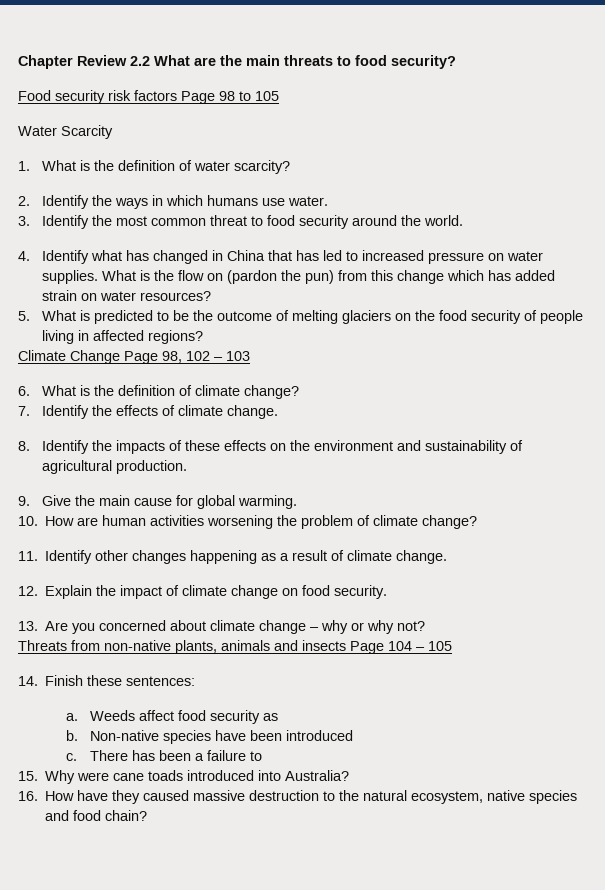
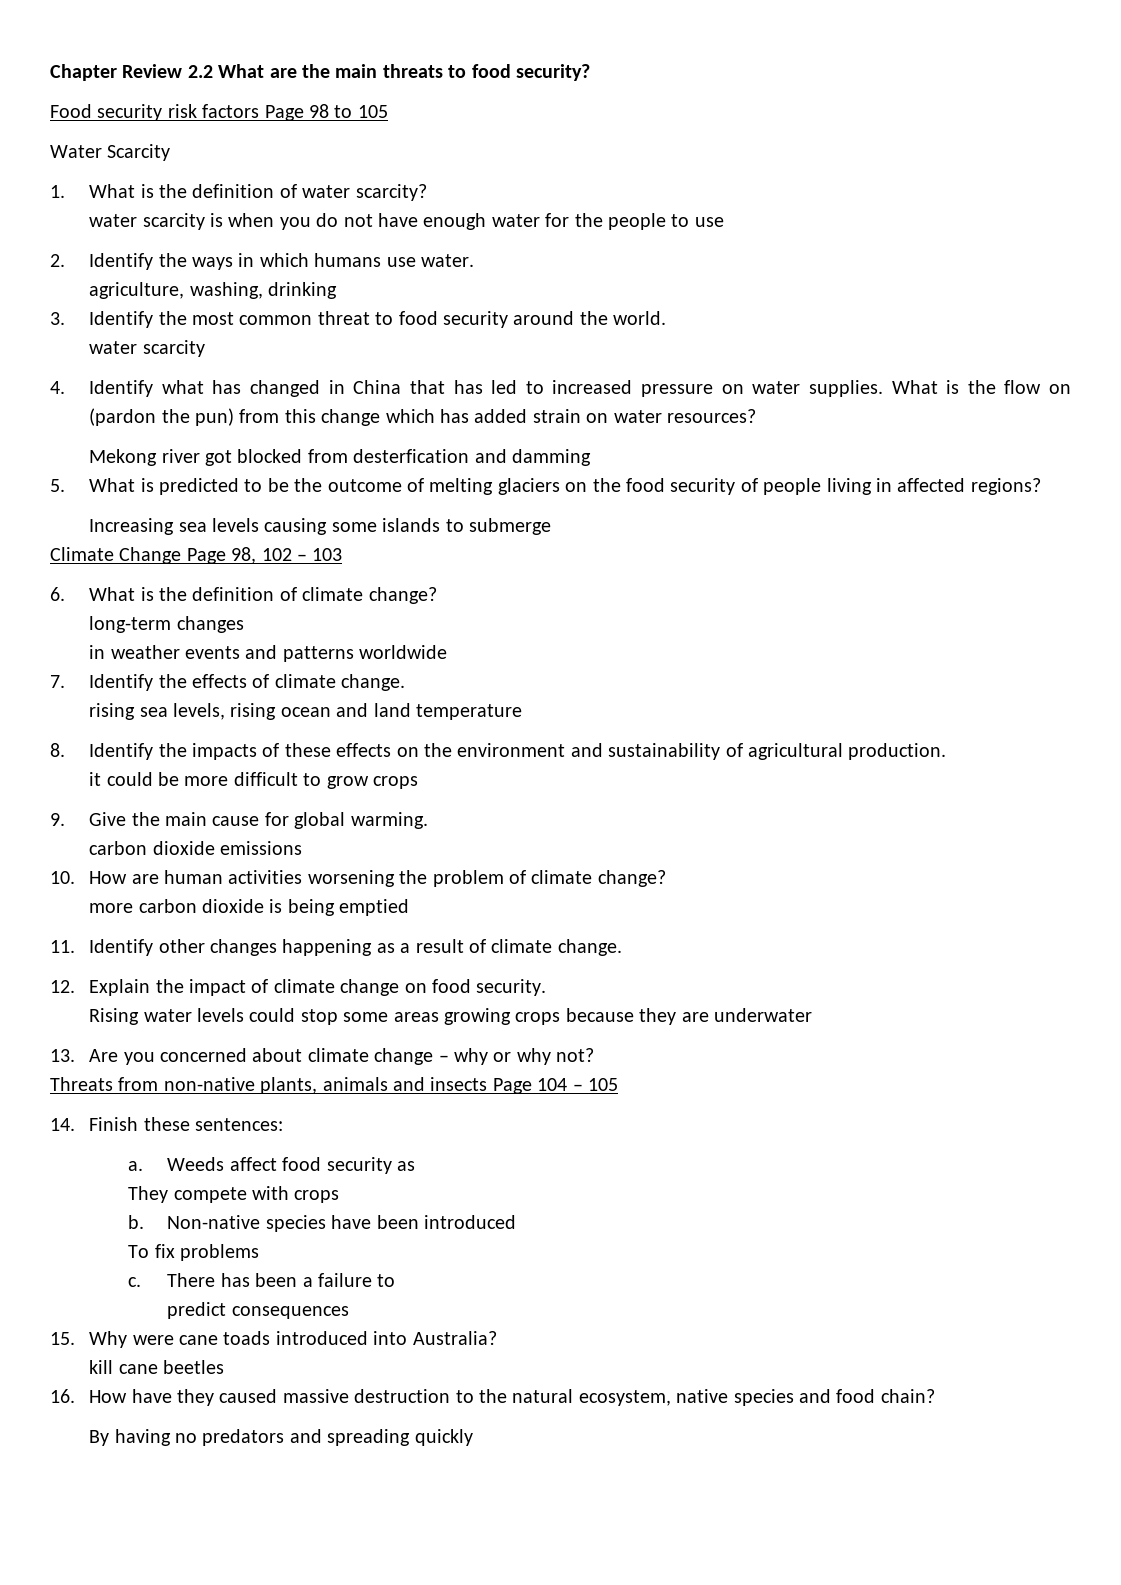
(291, 167) none -> [89,213,724,230] // water scarcity is when you do not have enough water for the people to use
(329, 201) none -> [89,282,337,299] // agriculture, washing, drinking
(464, 220) none -> [89,340,205,357] // water scarcity
(212, 296) none -> [89,449,591,466] // Mekong river got blocked from desterfication and damming
(204, 337) none -> [89,518,551,535] // Increasing sea levels causing some islands to submerge
(300, 392) none -> [89,616,244,633] [89,645,448,662] // long-term changes // in weather events and patterns worldwide
(279, 412) none -> [89,703,522,720] // rising sea levels, rising ocean and land temperature
(188, 467) none -> [89,772,418,789] // it could be more difficult to grow crops
(298, 502) none -> [89,841,302,855] // carbon dioxide emissions
(478, 522) none -> [89,899,410,916] // more carbon dioxide is being emptied
(388, 592) none -> [89,1008,812,1025] // Rising water levels could stop some areas growing crops because they are underwater
(279, 717) none -> [128,1186,340,1203] // They compete with crops
(354, 735) none -> [128,1244,260,1261] // To fix problems
(263, 756) none -> [167,1302,349,1319] // predict consequences
(350, 775) none -> [89,1360,224,1374] // kill cane beetles
(148, 815) none -> [89,1429,473,1446] // By having no predators and spreading quickly

